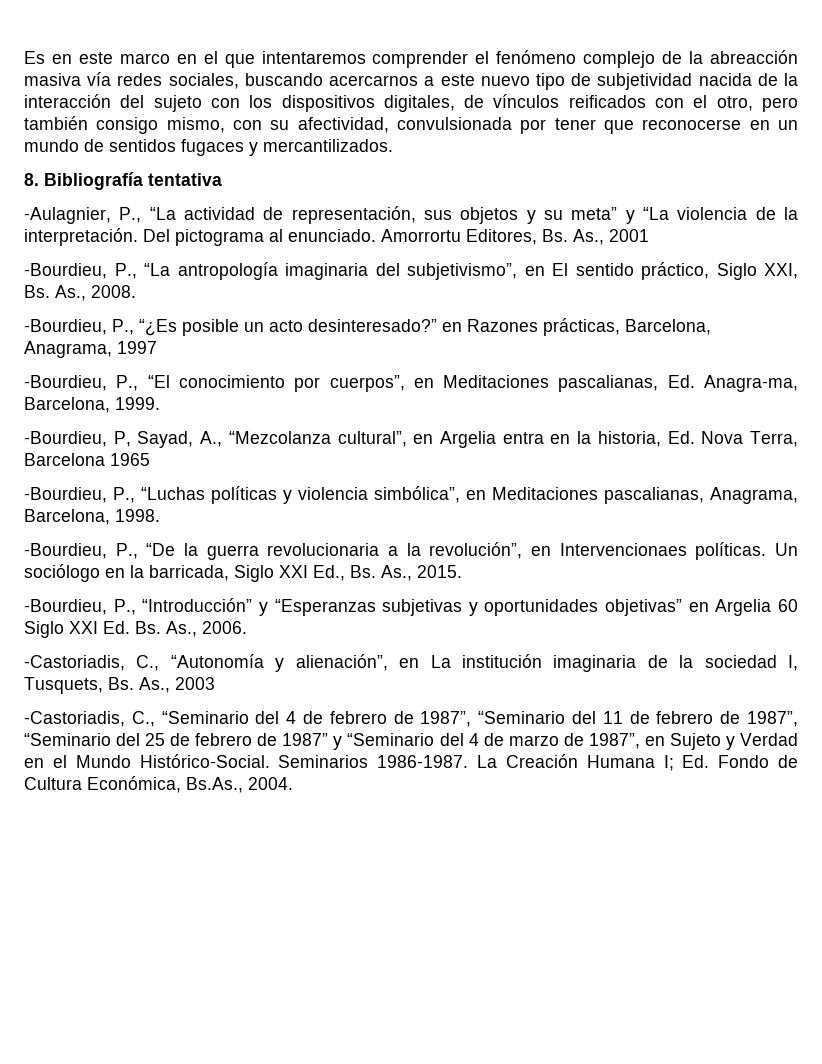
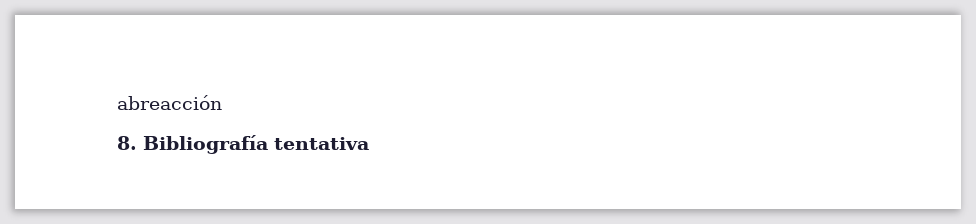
[24,50,798,68] [24,72,798,90] [24,94,798,112] [24,116,799,134] [24,139,393,156] [24,172,222,190] [24,206,799,224] [24,228,649,246] [24,262,798,280] [24,285,136,301] [24,318,711,336] [24,341,157,358] [24,375,798,392] [24,397,160,413] [24,431,798,448] [24,453,150,466] [24,486,798,504] [24,509,160,525] [24,542,798,560] [24,564,462,582] [24,598,798,616] [24,621,247,638] [24,654,798,672] [24,677,215,694] [24,711,798,727] [24,733,798,750] [24,754,799,771] [24,776,293,793] Es en este marco en el que intentaremos comprender el fenómeno complejo de la abreacción masiva vía redes sociales, buscando acercarnos a este nuevo tipo de subjetividad nacida de la interacción del sujeto con los dispositivos digitales, de vínculos reificados con el otro, pero también consigo mismo, con su afectividad, convulsionada por tener que reconocerse en un mundo de sentidos fugaces y mercantilizados. // 8. Bibliografía tentativa // -Aulagnier, P., “La actividad de representación, sus objetos y su meta” y “La violencia de la interpretación. Del pictograma al enunciado. Amorrortu Editores, Bs. As., 2001 // -Bourdieu, P., “La antropología imaginaria del subjetivismo”, en El sentido práctico, Siglo XXI, Bs. As., 2008. // -Bourdieu, P., “¿Es posible un acto desinteresado?” en Razones prácticas, Barcelona, Anagrama, 1997 // -Bourdieu, P., “El conocimiento por cuerpos”, en Meditaciones pascalianas, Ed. Anagra-ma, Barcelona, 1999. // -Bourdieu, P, Sayad, A., “Mezcolanza cultural”, en Argelia entra en la historia, Ed. Nova Terra, Barcelona 1965 // -Bourdieu, P., “Luchas políticas y violencia simbólica”, en Meditaciones pascalianas, Anagrama, Barcelona, 1998. // -Bourdieu, P., “De la guerra revolucionaria a la revolución”, en Intervencionaes políticas. Un sociólogo en la barricada, Siglo XXI Ed., Bs. As., 2015. // -Bourdieu, P., “Introducción” y “Esperanzas subjetivas y oportunidades objetivas” en Argelia 60 Siglo XXI Ed. Bs. As., 2006. // -Castoriadis, C., “Autonomía y alienación”, en La institución imaginaria de la sociedad I, Tusquets, Bs. As., 2003 // -Castoriadis, C., “Seminario del 4 de febrero de 1987”, “Seminario del 11 de febrero de 1987”, “Seminario del 25 de febrero de 1987” y “Seminario del 4 de marzo de 1987”, en Sujeto y Verdad en el Mundo Histórico-Social. Seminarios 1986-1987. La Creación Humana I; Ed. Fondo de Cultura Económica, Bs.As., 2004. -> [117,95,222,110] [117,135,369,154] abreacción // 8. Bibliografía tentativa

